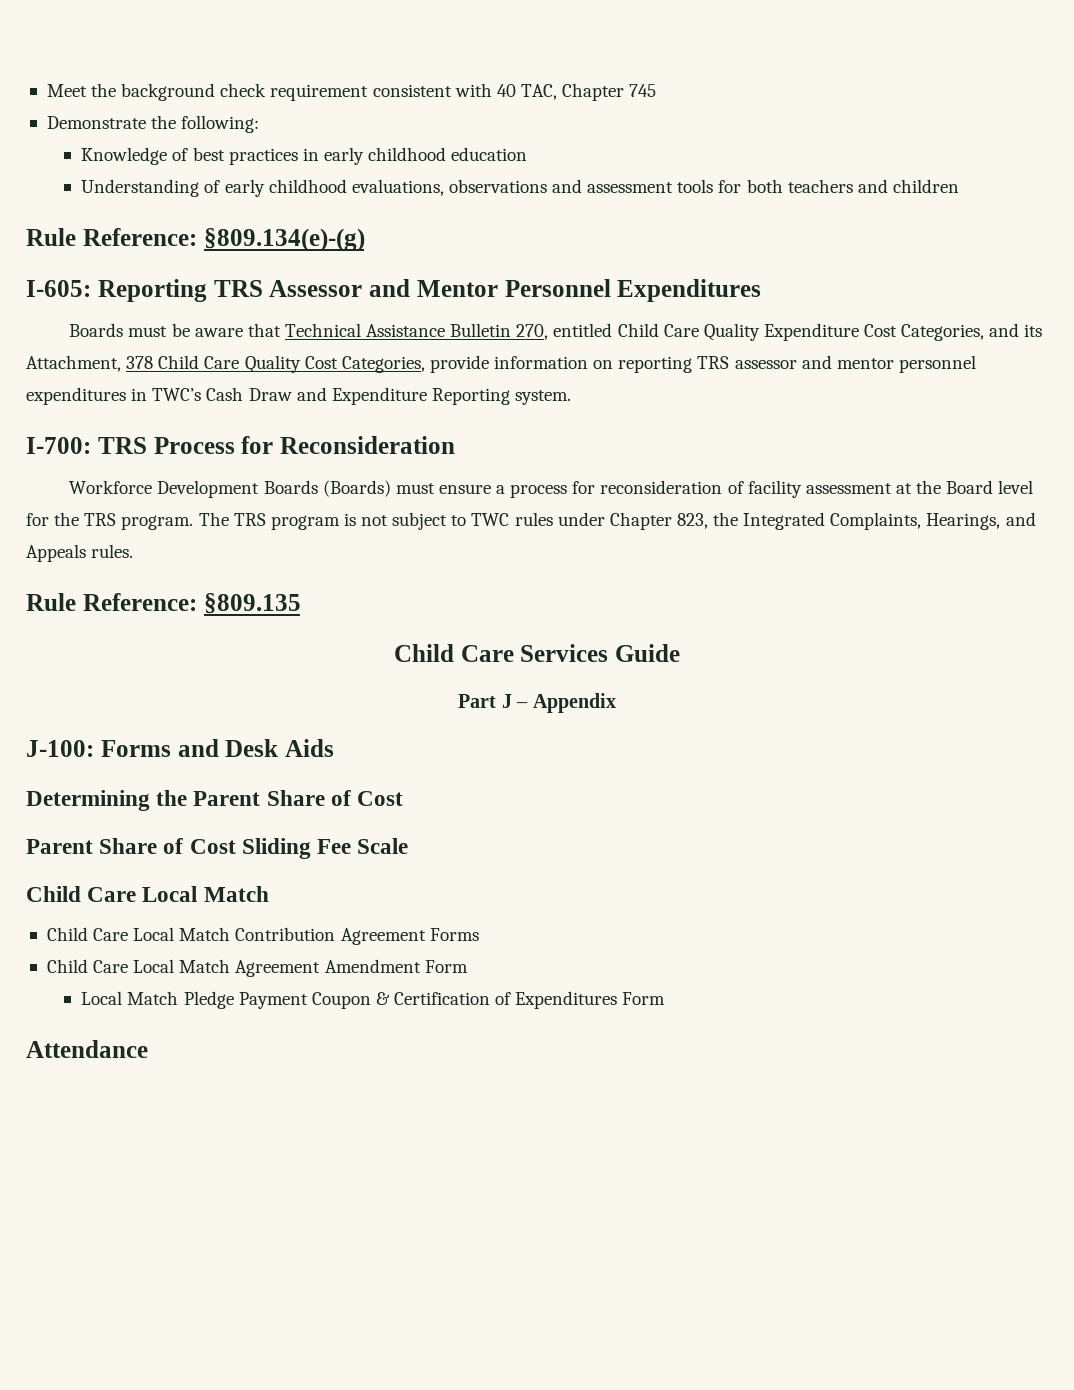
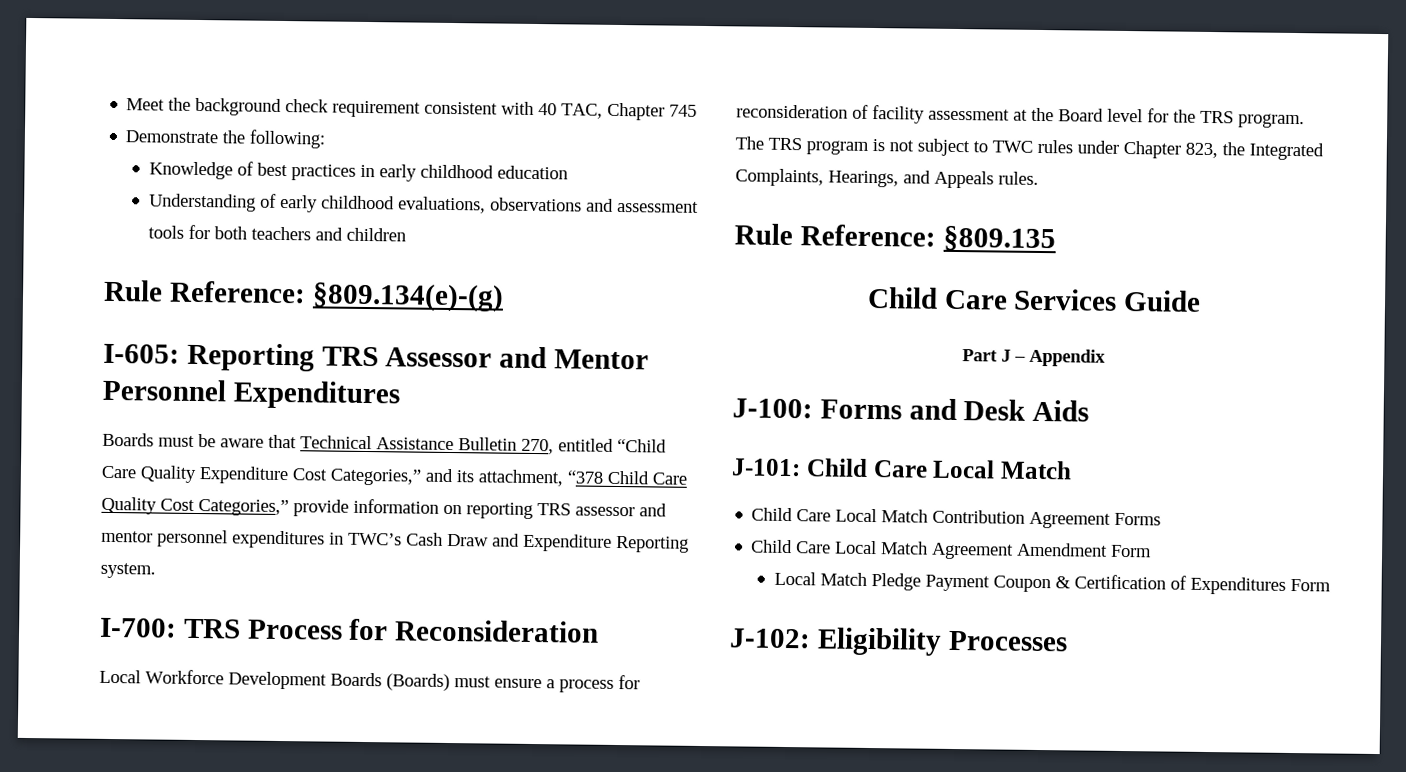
[617,323,659,337] Child -> [617,438,667,453] “Child
[901,324,985,341] Categories, -> [330,468,421,486] Categories,”
[26,355,154,372] Attachment, 378 -> [478,469,603,487] attachment, “378
[341,356,425,373] Categories, -> [198,499,289,517] Categories,”
(455, 445) none -> [99,669,141,684] Local
[26,790,404,811] [26,838,409,859] Determining the Parent Share of Cost // Parent Share of Cost Sliding Fee Scale // -> [731,458,801,477] J-101:
[26,1040,148,1058] Attendance -> [729,627,1068,656] J-102: Eligibility Processes

